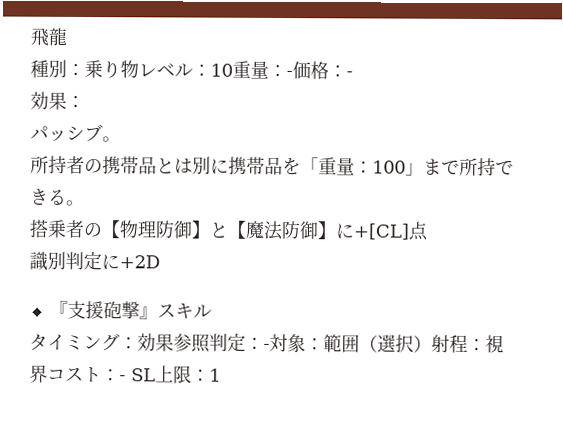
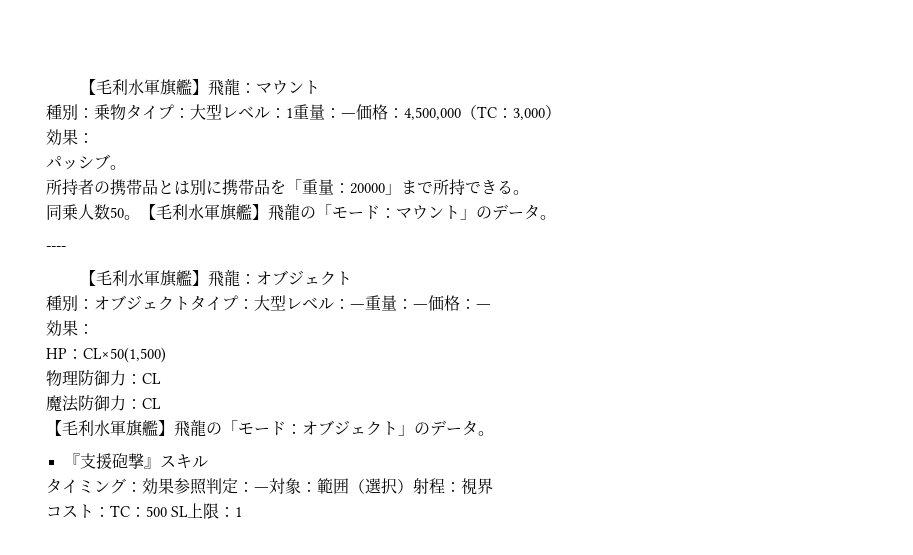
[30,27,67,46] 飛龍 -> [80,78,321,96] 【毛利水軍旗艦】飛龍：マウント
[102,60,353,80] り物レベル：10重量：-価格：- -> [110,104,561,121] 物タイプ：大型レベル：1重量：―価格：4,500,000（TC：3,000）
[372,160,406,174] 100 -> [350,183,385,194] 20000
[29,219,428,241] [29,250,160,271] 搭乗者の【物理防御】と【魔法防御】に+[CL]点 // 識別判定に+2D -> [46,203,556,221] [46,246,66,251] [80,269,353,287] [46,295,491,311] [46,320,94,337] [46,347,166,363] [46,369,161,387] [46,394,161,412] [46,419,494,437] 同乗人数50。【毛利水軍旗艦】飛龍の「モード：マウント」のデータ。 // ---- // 【毛利水軍旗艦】飛龍：オブジェクト // 種別：オブジェクトタイプ：大型レベル：―重量：―価格：― // 効果： // HP：CL×50(1,500) // 物理防御力：CL // 魔法防御力：CL // 【毛利水軍旗艦】飛龍の「モード：オブジェクト」のデータ。
[263,343,270,350] - -> [254,487,269,492] ―
(48, 373) none -> (493, 486) //
[119,375,126,382] - -> [110,505,167,517] TC：500

